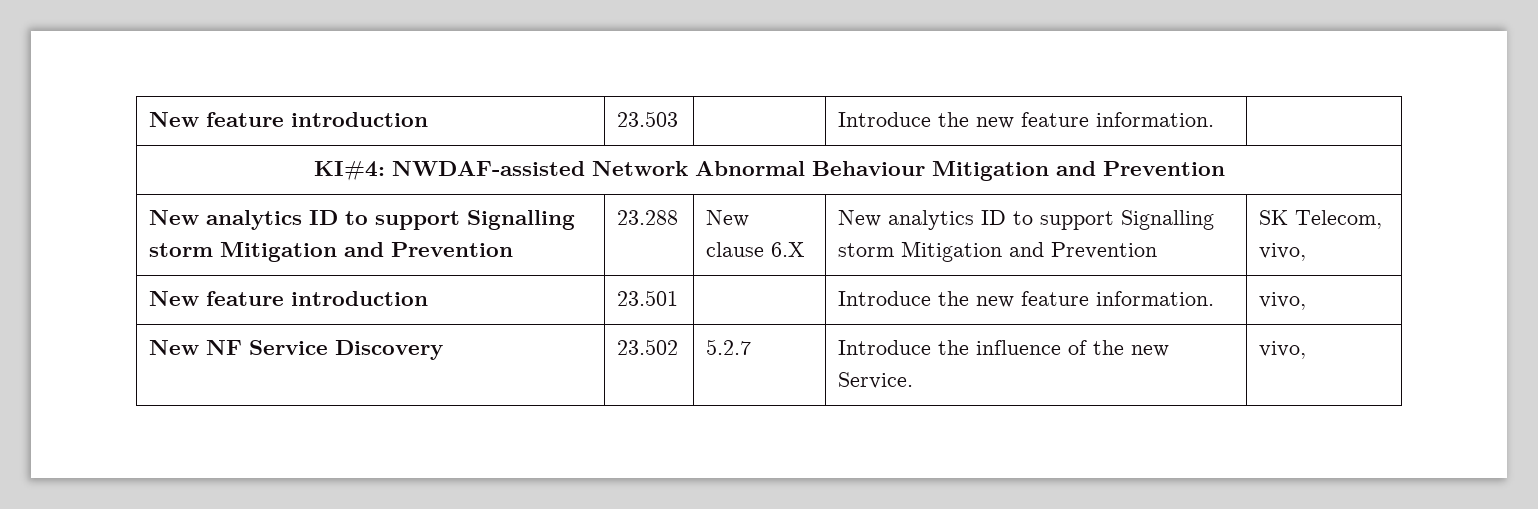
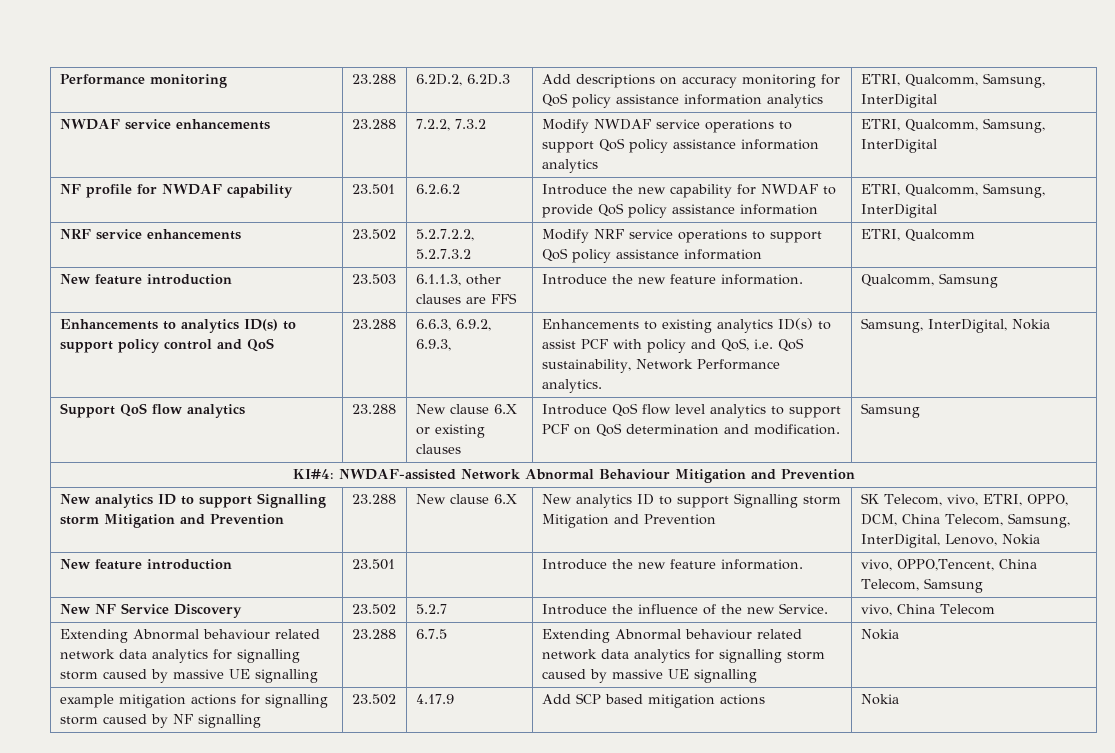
(149, 119) none -> [59,74,227,88] [351,74,396,84] [415,74,510,86] [541,74,840,88] [541,93,823,108] [860,73,1045,88] [860,94,937,108] [59,119,270,130] [351,119,396,129] [415,119,486,131] [541,119,792,133] [541,138,819,153] [541,159,598,173] [860,118,1045,133] [860,139,937,153] [59,184,293,198] [351,184,395,195] [415,184,460,194] [541,184,836,198] [541,203,818,218] [860,183,1045,198] [860,204,937,218] [59,229,241,240] [351,229,396,240] [415,229,474,241] [415,249,471,259] [541,229,822,243] [541,248,762,263] [860,229,975,242] Performance monitoring | 23.288 | 6.2D.2, 6.2D.3 | Add descriptions on accuracy monitoring for QoS policy assistance information analytics | ETRI, Qualcomm, Samsung, InterDigital // NWDAF service enhancements | 23.288 | 7.2.2, 7.3.2 | Modify NWDAF service operations to support QoS policy assistance information analytics | ETRI, Qualcomm, Samsung, InterDigital // NF profile for NWDAF capability | 23.501 | 6.2.6.2 | Introduce the new capability for NWDAF to provide QoS policy assistance information | ETRI, Qualcomm, Samsung, InterDigital // NRF service enhancements | 23.502 | 5.2.7.2.2, 5.2.7.3.2 | Modify NRF service operations to support QoS policy assistance information | ETRI, Qualcomm //
[838,112,1215,129] | Introduce the new feature information. | -> [415,274,501,286] [415,293,517,304] [541,274,803,285] [860,273,998,288] [59,319,296,333] [59,338,274,353] [351,319,396,329] [415,319,491,331] [415,339,451,351] [541,318,831,333] [541,338,804,353] [541,359,780,373] [541,379,602,393] [860,318,1050,333] [59,403,245,418] [351,404,396,414] [415,404,517,414] [415,424,485,438] [415,444,461,454] [541,403,841,418] [541,423,840,437] [860,403,920,418] 6.1.1.3, other clauses are FFS | Introduce the new feature information. | Qualcomm, Samsung // Enhancements to analytics ID(s) to support policy control and QoS | 23.288 | 6.6.3, 6.9.2, 6.9.3, | Enhancements to existing analytics ID(s) to assist PCF with policy and QoS, i.e. QoS sustainability, Network Performance analytics. | Samsung, InterDigital, Nokia // Support QoS flow analytics | 23.288 | New clause 6.X or existing clauses | Introduce QoS flow level analytics to support PCF on QoS determination and modification. | Samsung
(1307, 252) none -> [982,494,1068,506] [860,513,1070,528] [860,534,1040,548] ETRI, OPPO, DCM, China Telecom, Samsung, InterDigital, Lenovo, Nokia
(1307, 301) none -> [896,559,1037,571] [860,578,983,593] OPPO,Tencent, China Telecom, Samsung
(1307, 350) none -> [896,604,995,615] [59,629,320,643] [59,649,300,663] [59,669,318,683] [351,629,396,639] [415,629,447,639] [541,629,802,643] [541,649,825,663] [541,669,757,683] [860,629,899,640] [59,694,328,708] [59,714,261,728] [351,694,396,705] [415,694,454,704] [541,693,765,708] [860,694,899,705] China Telecom // Extending Abnormal behaviour related network data analytics for signalling storm caused by massive UE signalling | 23.288 | 6.7.5 | Extending Abnormal behaviour related network data analytics for signalling storm caused by massive UE signalling | Nokia // example mitigation actions for signalling storm caused by NF signalling | 23.502 | 4.17.9 | Add SCP based mitigation actions | Nokia

